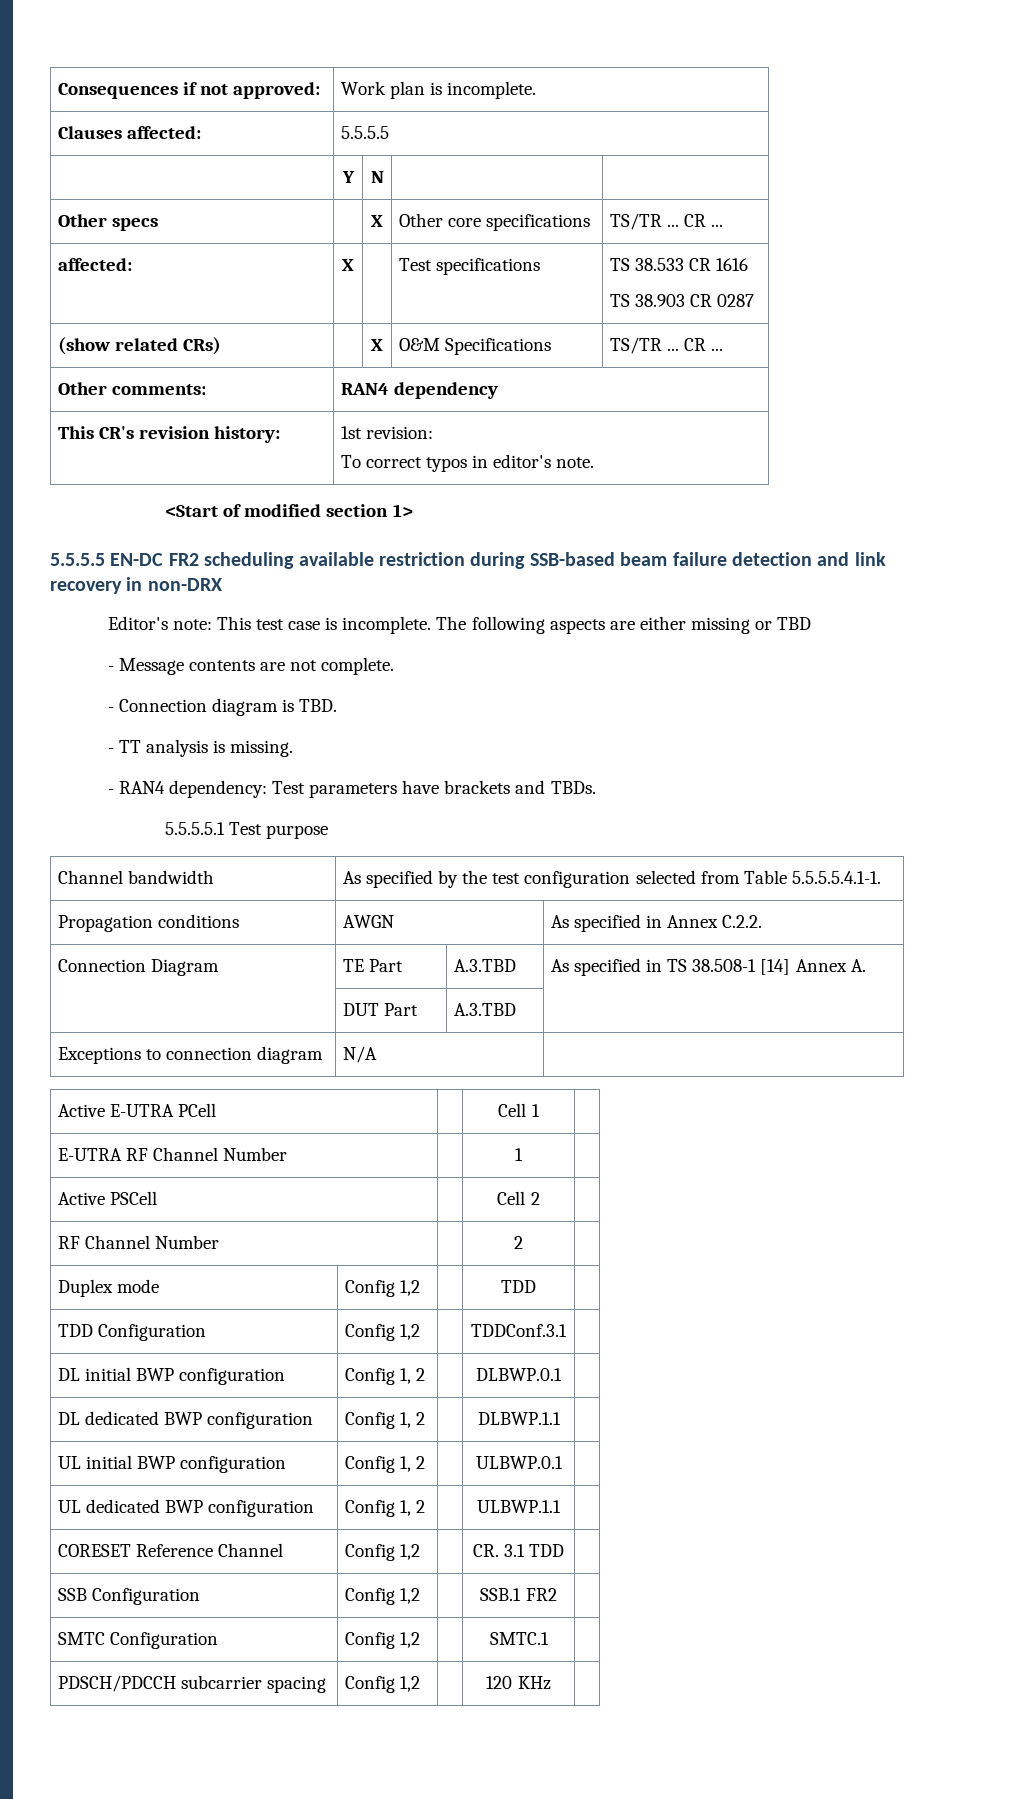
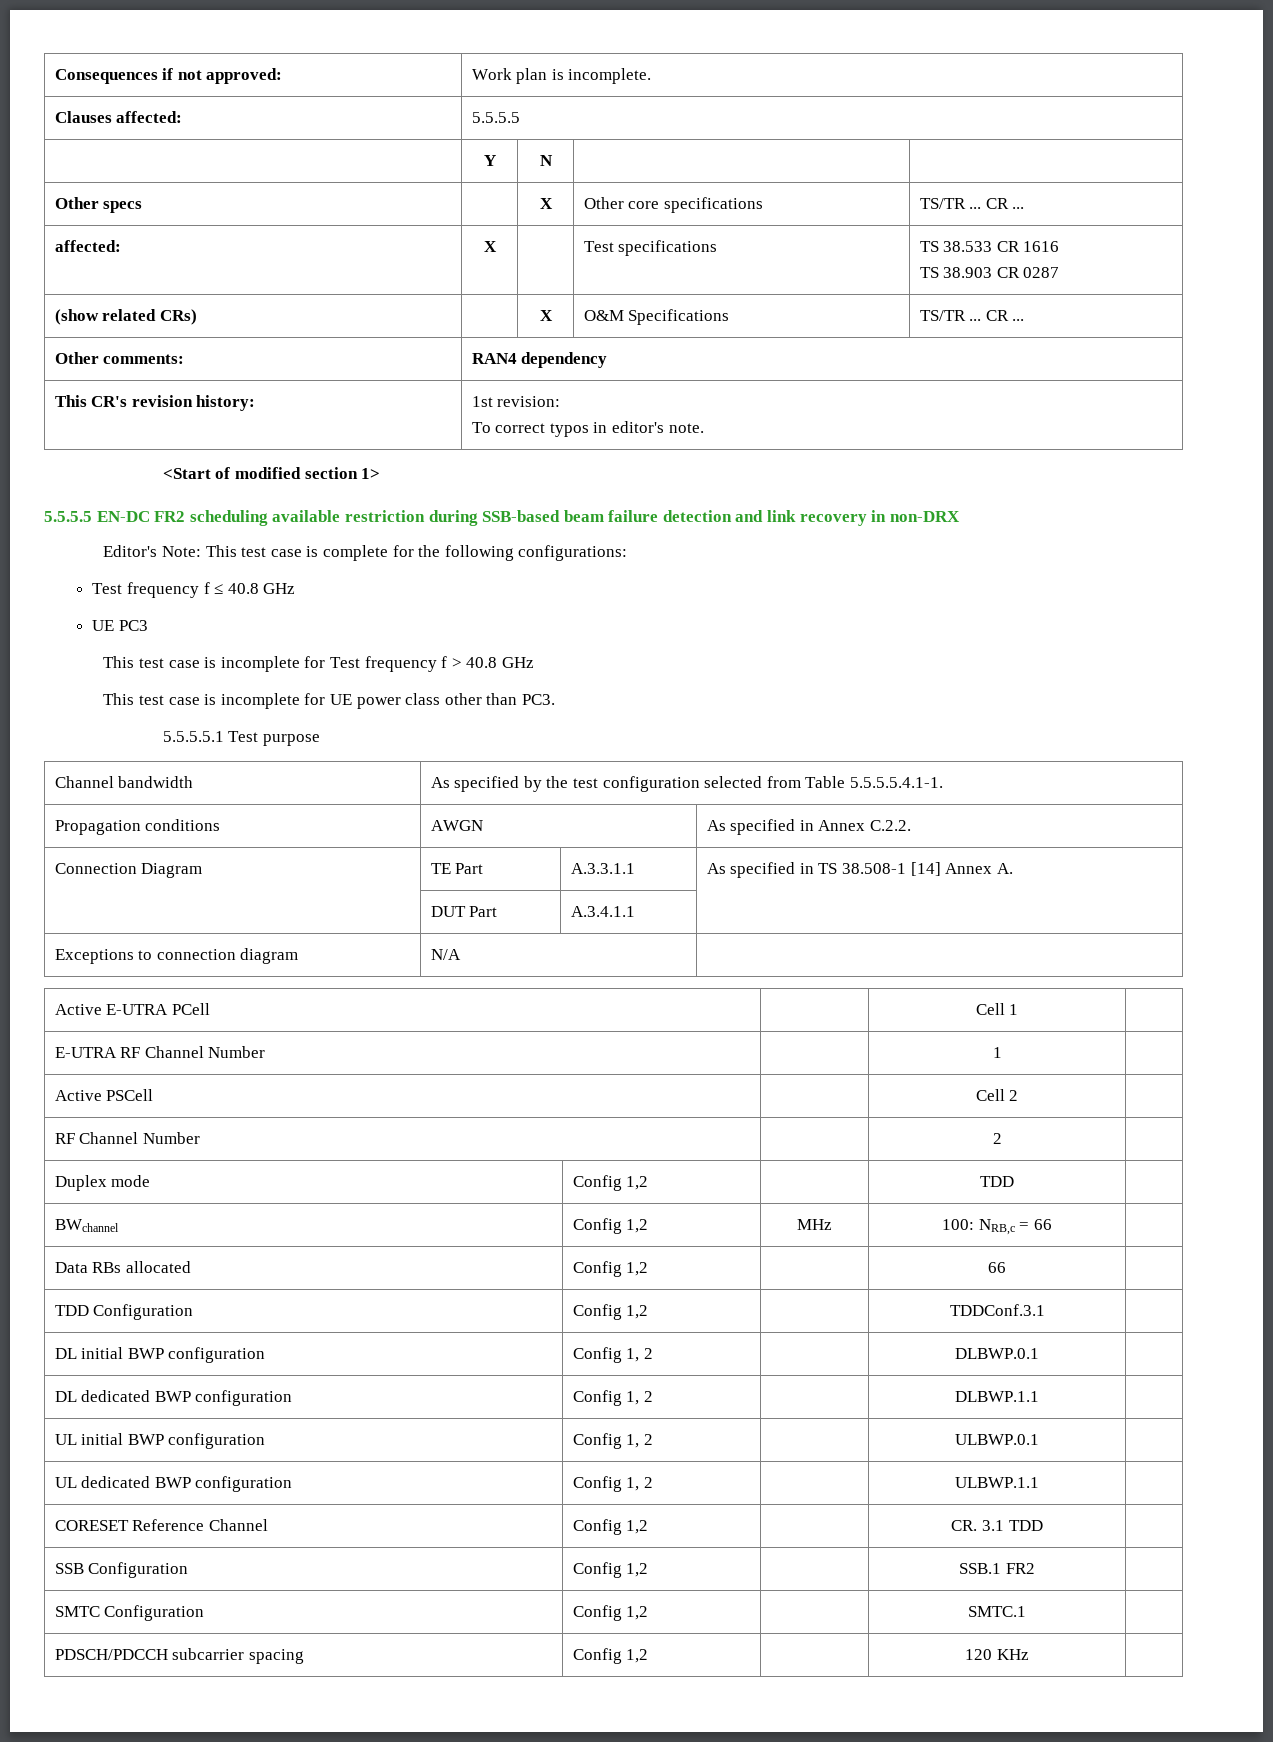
[172,616,812,634] [107,657,395,675] [107,698,338,716] [107,739,294,757] [107,780,596,798] note: This test case is incomplete. The following aspects are either missing or TBD // - Message contents are not complete. // - Connection diagram is TBD. // - TT analysis is missing. // - RAN4 dependency: Test parameters have brackets and TBDs. -> [162,545,628,561] [92,582,296,598] [92,620,148,631] [103,656,534,672] [103,693,555,709] Note: This test case is complete for the following configurations: // Test frequency f ≤ 40.8 GHz // UE PC3 // This test case is incomplete for Test frequency f > 40.8 GHz // This test case is incomplete for UE power class other than PC3.
[453,959,516,972] A.3.TBD -> [570,863,635,874] A.3.3.1.1
[453,1003,516,1016] A.3.TBD -> [570,906,635,917] A.3.4.1.1
(536, 1286) none -> [54,1219,119,1232] [572,1218,649,1234] [797,1219,832,1230] [942,1219,1052,1235] [54,1261,191,1273] [572,1261,649,1277] [988,1262,1006,1273] // BWchannel | Config 1,2 | MHz | 100: NRB,c = 66 | // Data RBs allocated | Config 1,2 | | 66 |

